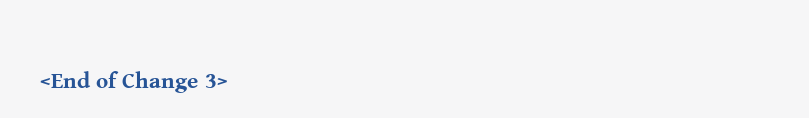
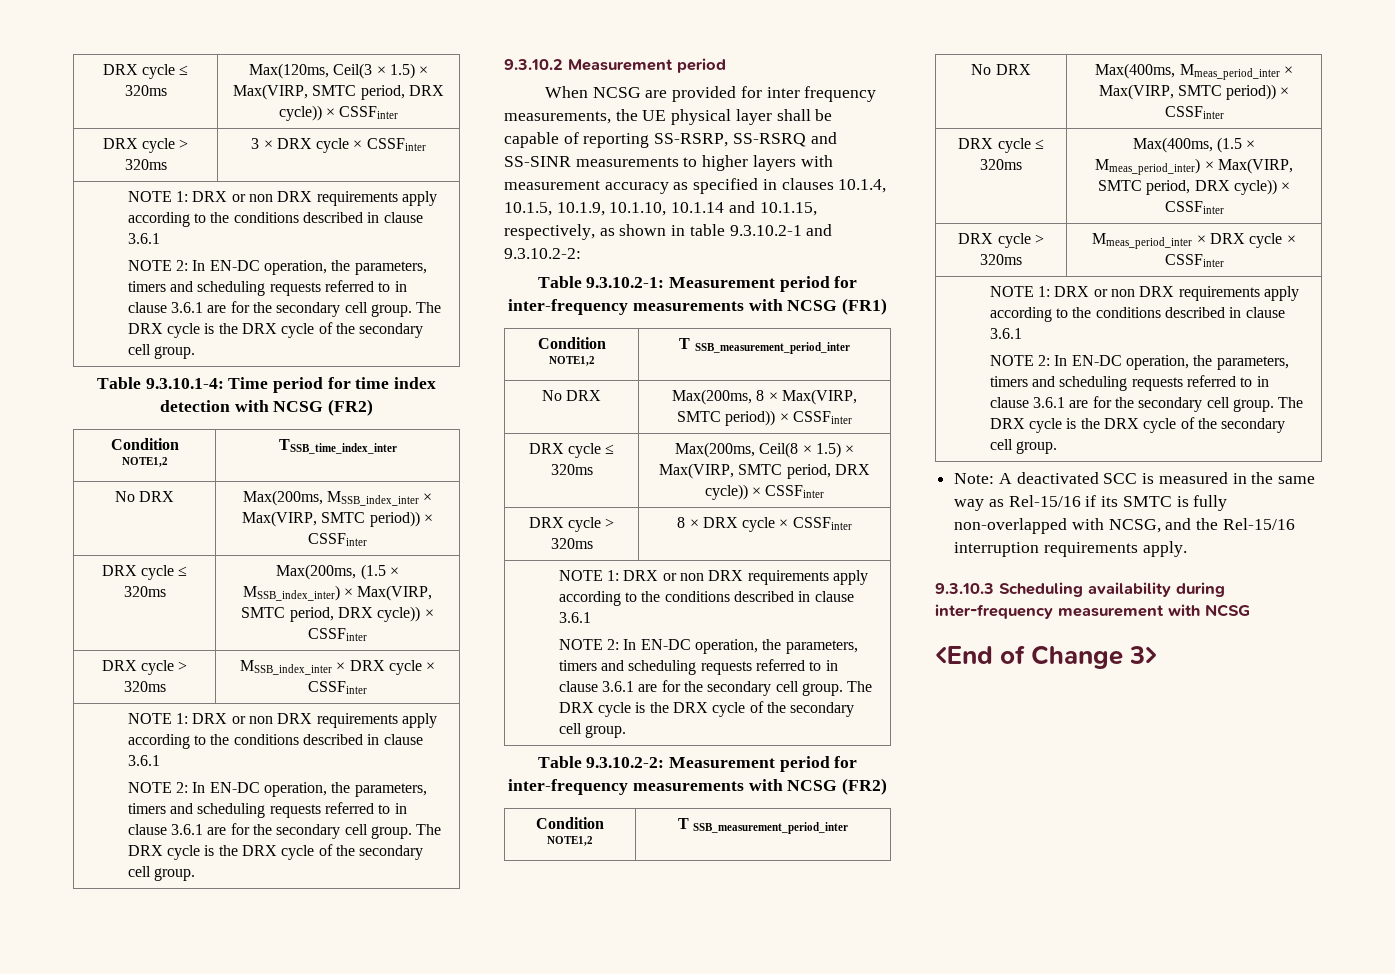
(40, 79) none -> [102,64,189,79] [124,85,167,96] [248,63,429,79] [233,84,444,100] [278,105,399,121] [102,138,189,153] [124,159,167,170] [251,138,426,153] [127,191,438,206] [127,212,423,227] [127,233,160,244] [127,260,427,275] [127,280,407,296] [127,301,442,317] [127,322,424,338] [127,344,196,359] [96,377,437,393] [159,399,374,416] [110,438,179,450] [121,457,168,467] [278,439,397,454] [114,491,175,502] [242,490,433,506] [242,511,433,527] [308,533,367,546] [101,565,188,580] [123,586,166,597] [276,564,399,580] [242,585,433,601] [241,606,434,622] [308,628,367,641] [101,660,188,675] [123,681,166,692] [239,660,436,675] [308,681,367,694] [127,713,438,728] [127,734,423,749] [127,755,160,766] [127,782,427,797] [127,802,407,818] [127,823,442,839] [127,844,424,860] [127,866,196,881] [504,58,726,73] [544,86,877,102] [504,109,833,125] [504,132,837,148] [504,155,833,171] [504,178,887,194] [504,201,817,216] [504,224,833,240] [504,248,581,259] [537,276,858,292] [508,298,887,315] [537,337,606,349] [548,356,595,366] [679,338,850,354] [541,390,602,401] [672,389,857,405] [677,410,852,426] [528,443,615,458] [550,464,593,475] [674,442,855,458] [659,463,870,479] [704,484,825,500] [528,517,615,532] [550,538,593,549] [677,517,852,532] [558,570,869,585] [558,591,854,606] [558,612,591,623] [558,639,858,654] [558,659,838,675] [558,680,873,696] [558,701,855,717] [558,723,627,738] [537,756,858,772] [508,778,887,795] [536,817,604,829] [547,836,593,846] [677,818,849,834] [971,64,1031,75] [1095,63,1293,80] [1098,84,1290,100] [1164,106,1224,119] [958,138,1044,153] [980,159,1022,170] [1132,137,1256,153] [1095,158,1293,175] [1097,179,1291,195] [1164,201,1224,214] [958,233,1044,248] [980,254,1022,265] [1092,233,1296,249] [1164,254,1224,267] [989,286,1300,301] [989,307,1285,322] [989,328,1022,339] [989,355,1289,370] [989,375,1269,391] [989,396,1304,412] [989,417,1286,433] [989,439,1058,454] [954,472,1316,484] [954,495,1228,511] [954,518,1295,534] [954,541,1187,557] [935,582,1225,597] [935,604,1250,619] DRX cycle ≤ 320ms | Max(120ms, Ceil(3 × 1.5) × Max(VIRP, SMTC period, DRX cycle)) × CSSFinter // DRX cycle > 320ms | 3 × DRX cycle × CSSFinter // NOTE 1: DRX or non DRX requirements apply according to the conditions described in clause 3.6.1 // NOTE 2: In EN-DC operation, the parameters, timers and scheduling requests referred to in clause 3.6.1 are for the secondary cell group. The DRX cycle is the DRX cycle of the secondary cell group. // Table 9.3.10.1-4: Time period for time index detection with NCSG (FR2) // Condition NOTE1,2 | TSSB_time_index_inter // No DRX | Max(200ms, MSSB_index_inter × Max(VIRP, SMTC period)) × CSSFinter // DRX cycle ≤ 320ms | Max(200ms, (1.5 × MSSB_index_inter) × Max(VIRP, SMTC period, DRX cycle)) × CSSFinter // DRX cycle > 320ms | MSSB_index_inter × DRX cycle × CSSFinter // NOTE 1: DRX or non DRX requirements apply according to the conditions described in clause 3.6.1 // NOTE 2: In EN-DC operation, the parameters, timers and scheduling requests referred to in clause 3.6.1 are for the secondary cell group. The DRX cycle is the DRX cycle of the secondary cell group. // 9.3.10.2 Measurement period // When NCSG are provided for inter frequency measurements, the UE physical layer shall be capable of reporting SS-RSRP, SS-RSRQ and SS-SINR measurements to higher layers with measurement accuracy as specified in clauses 10.1.4, 10.1.5, 10.1.9, 10.1.10, 10.1.14 and 10.1.15, respectively, as shown in table 9.3.10.2-1 and 9.3.10.2-2: // Table 9.3.10.2-1: Measurement period for inter-frequency measurements with NCSG (FR1) // Condition NOTE1,2 | T SSB_measurement_period_inter // No DRX | Max(200ms, 8 × Max(VIRP, SMTC period)) × CSSFinter // DRX cycle ≤ 320ms | Max(200ms, Ceil(8 × 1.5) × Max(VIRP, SMTC period, DRX cycle)) × CSSFinter // DRX cycle > 320ms | 8 × DRX cycle × CSSFinter // NOTE 1: DRX or non DRX requirements apply according to the conditions described in clause 3.6.1 // NOTE 2: In EN-DC operation, the parameters, timers and scheduling requests referred to in clause 3.6.1 are for the secondary cell group. The DRX cycle is the DRX cycle of the secondary cell group. // Table 9.3.10.2-2: Measurement period for inter-frequency measurements with NCSG (FR2) // Condition NOTE1,2 | T SSB_measurement_period_inter // No DRX | Max(400ms, Mmeas_period_inter × Max(VIRP, SMTC period)) × CSSFinter // DRX cycle ≤ 320ms | Max(400ms, (1.5 × Mmeas_period_inter) × Max(VIRP, SMTC period, DRX cycle)) × CSSFinter // DRX cycle > 320ms | Mmeas_period_inter × DRX cycle × CSSFinter // NOTE 1: DRX or non DRX requirements apply according to the conditions described in clause 3.6.1 // NOTE 2: In EN-DC operation, the parameters, timers and scheduling requests referred to in clause 3.6.1 are for the secondary cell group. The DRX cycle is the DRX cycle of the secondary cell group. // Note: A deactivated SCC is measured in the same way as Rel-15/16 if its SMTC is fully non-overlapped with NCSG, and the Rel-15/16 interruption requirements apply. // 9.3.10.3 Scheduling availability during inter-frequency measurement with NCSG //

